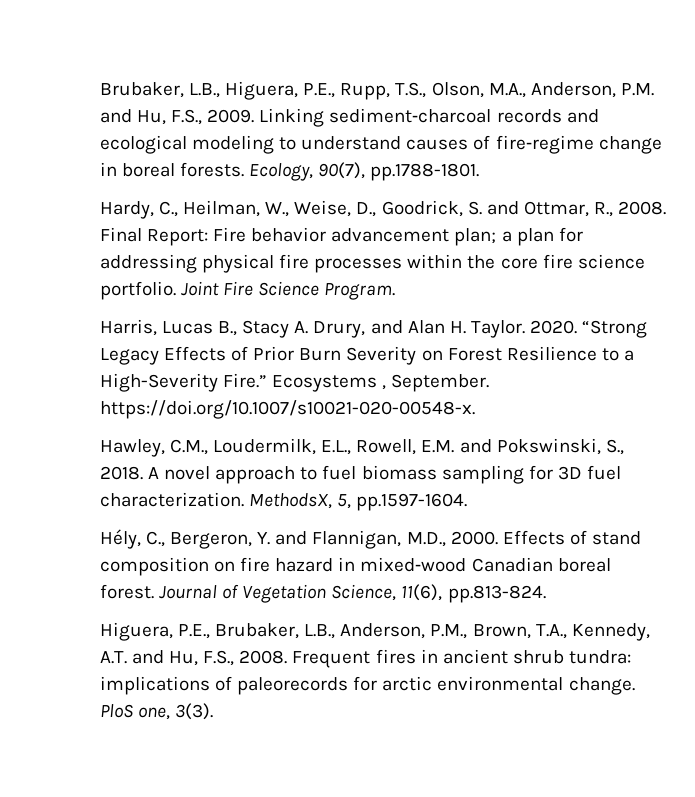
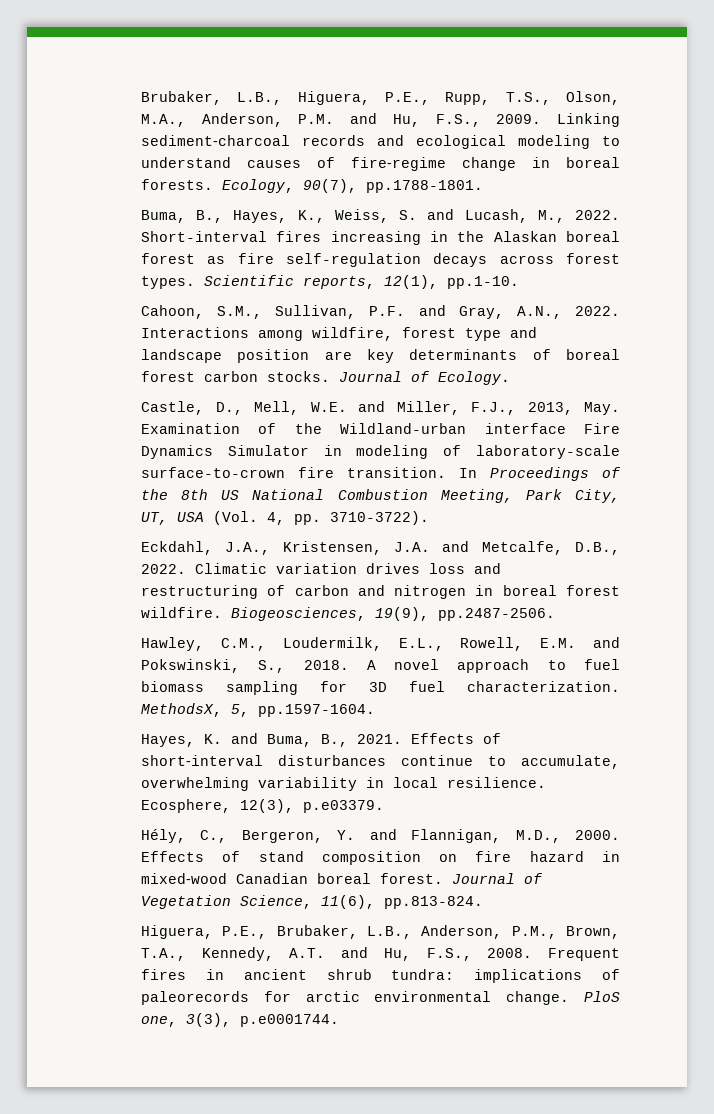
[99,200,667,219] [99,227,583,246] [99,254,645,273] [99,281,396,300] [99,319,648,338] [99,346,635,365] [99,373,490,392] [99,400,475,419] Hardy, C., Heilman, W., Weise, D., Goodrick, S. and Ottmar, R., 2008. Final Report: Fire behavior advancement plan; a plan for addressing physical fire processes within the core fire science portfolio. Joint Fire Science Program. // Harris, Lucas B., Stacy A. Drury, and Alan H. Taylor. 2020. “Strong Legacy Effects of Prior Burn Severity on Forest Resilience to a High-Severity Fire.” Ecosystems , September. https://doi.org/10.1007/s10021-020-00548-x. -> [141,209,620,223] [141,231,620,245] [141,253,620,267] [141,275,520,289] [141,305,620,319] [141,327,538,341] [141,349,620,363] [141,371,511,385] [141,401,621,415] [141,423,620,434] [141,445,620,459] [141,467,621,481] [141,489,620,503] [141,511,430,525] [141,541,620,555] [141,563,502,574] [141,585,620,599] [141,607,556,621] Buma, B., Hayes, K., Weiss, S. and Lucash, M., 2022. Short-interval fires increasing in the Alaskan boreal forest as fire self-regulation decays across forest types. Scientific reports, 12(1), pp.1-10. // Cahoon, S.M., Sullivan, P.F. and Gray, A.N., 2022. Interactions among wildfire, forest type and landscape position are key determinants of boreal forest carbon stocks. Journal of Ecology. // Castle, D., Mell, W.E. and Miller, F.J., 2013, May. Examination of the Wildland-urban interface Fire Dynamics Simulator in modeling of laboratory-scale surface-to-crown fire transition. In Proceedings of the 8th US National Combustion Meeting, Park City, UT, USA (Vol. 4, pp. 3710-3722). // Eckdahl, J.A., Kristensen, J.A. and Metcalfe, D.B., 2022. Climatic variation drives loss and restructuring of carbon and nitrogen in boreal forest wildfire. Biogeosciences, 19(9), pp.2487-2506.
(468, 502) none -> [141,733,502,747] [141,755,621,769] [141,777,547,791] [141,799,385,813] // Hayes, K. and Buma, B., 2021. Effects of short‐interval disturbances continue to accumulate, overwhelming variability in local resilience. Ecosphere, 12(3), p.e03379.
[175,703,214,720] 3(3). -> [186,1013,340,1027] 3(3), p.e0001744.

